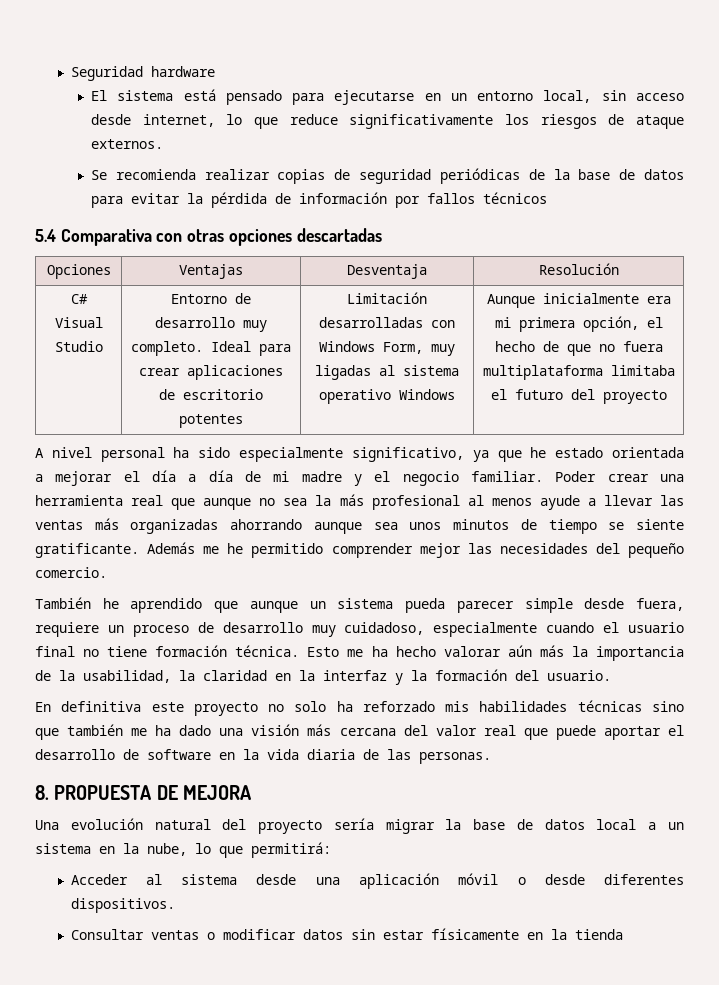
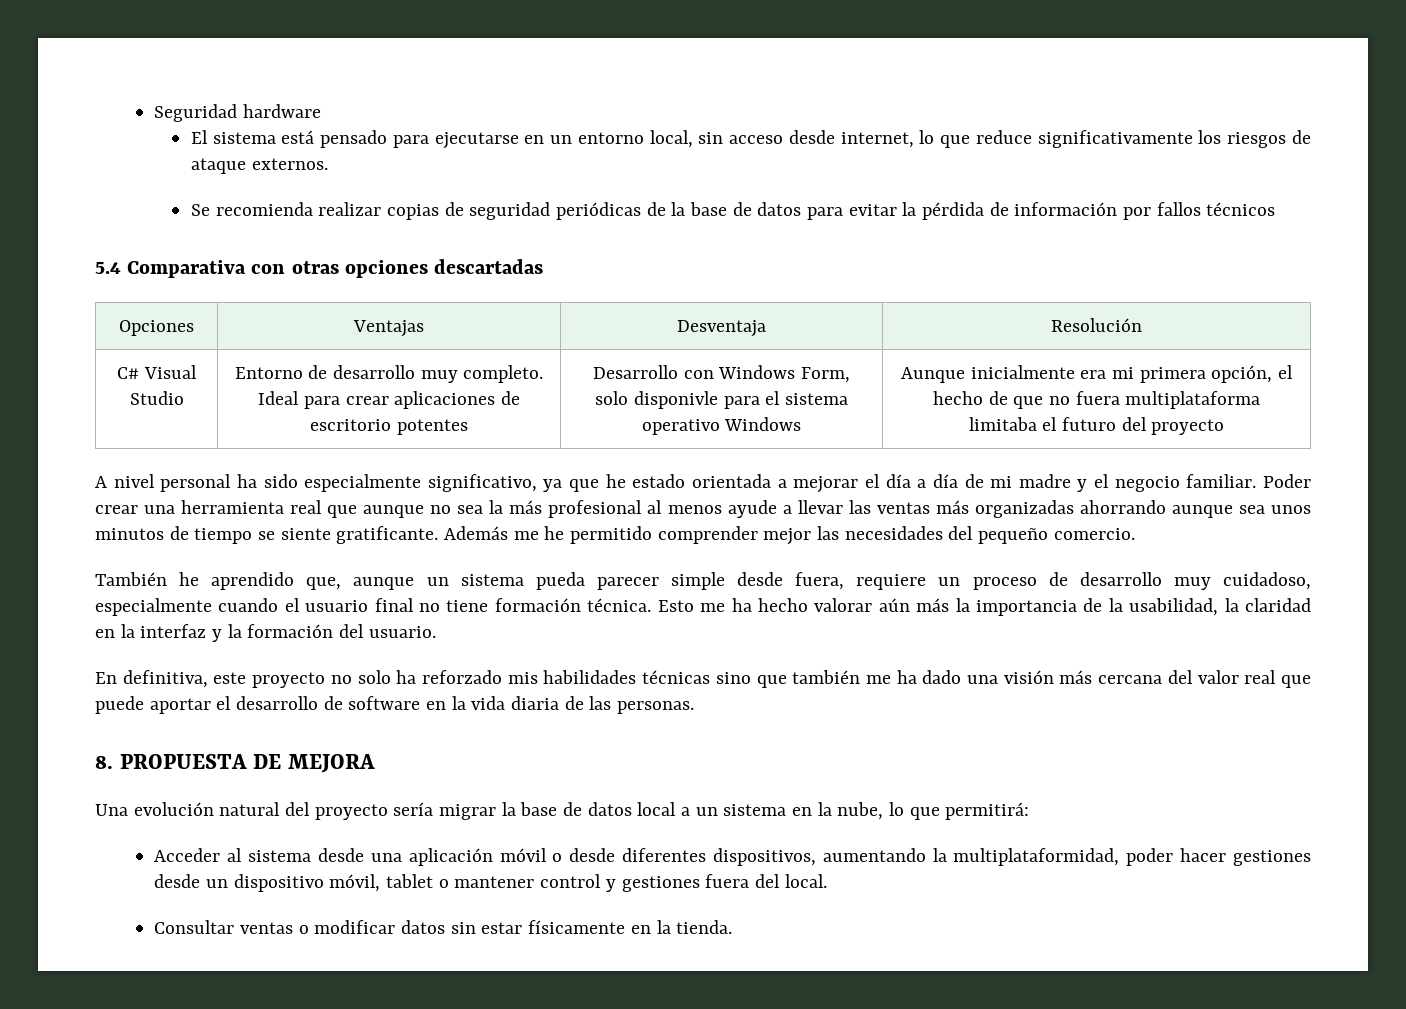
[346,292,427,304] [318,317,423,328] Limitación desarrolladas -> [592,365,678,379] Desarrollo
[430,344,455,356] [314,365,395,380] muy ligadas al -> [595,391,781,409] solo disponivle para el
[214,601,239,613] que -> [306,577,342,590] que,
[61,701,142,712] definitiva -> [122,670,208,688] definitiva,
[70,898,175,913] dispositivos. -> [712,848,1311,866] [154,874,827,892] dispositivos, aumentando la multiplataformidad, poder hacer gestiones desde un dispositivo móvil, tablet o mantener control y gestiones fuera del local.
[574,929,623,940] tienda -> [676,920,733,934] tienda.

